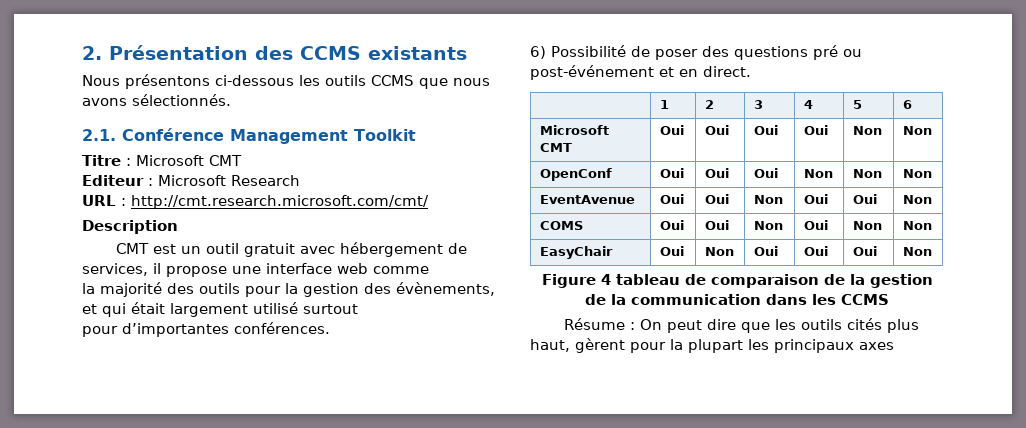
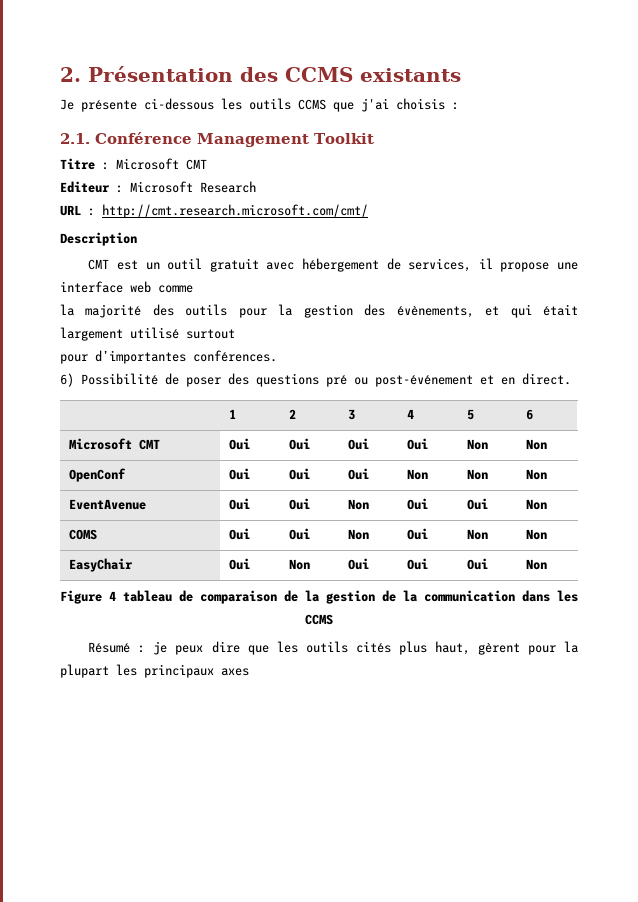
[82,74,210,89] Nous présentons -> [60,99,137,112] Je présente
[453,78,490,86] [82,94,231,106] nous avons sélectionnés. -> [361,98,459,112] j'ai choisis :
[563,318,702,333] Résume : On peut -> [88,641,204,655] Résumé : je peux

